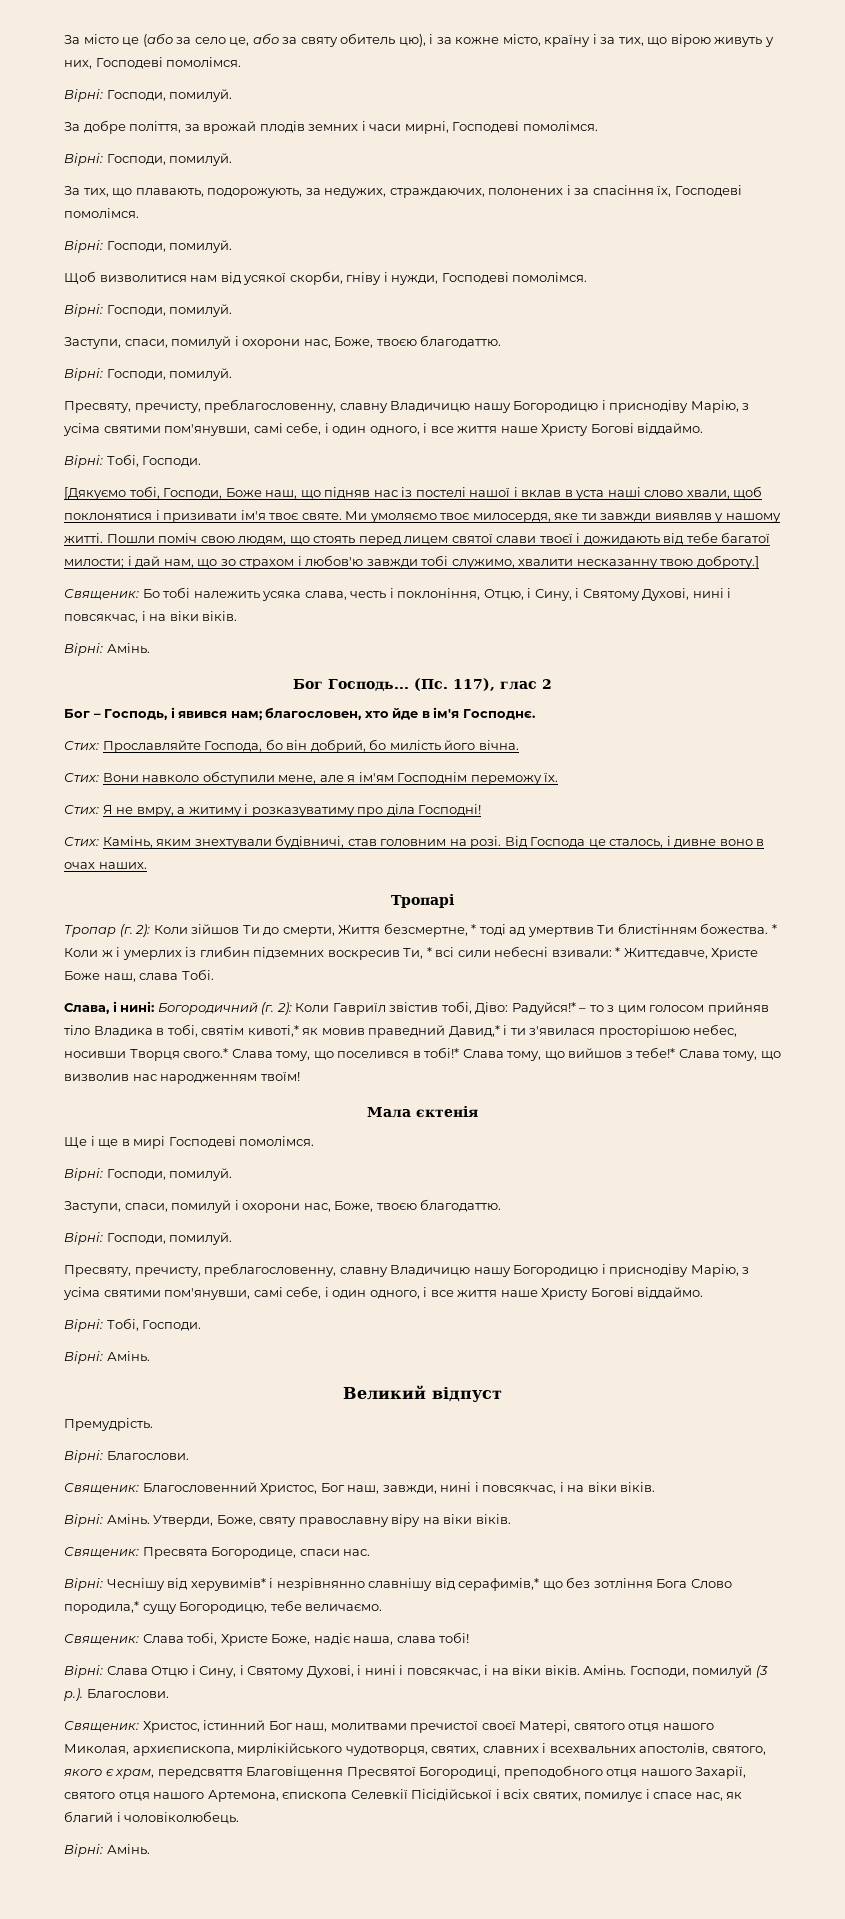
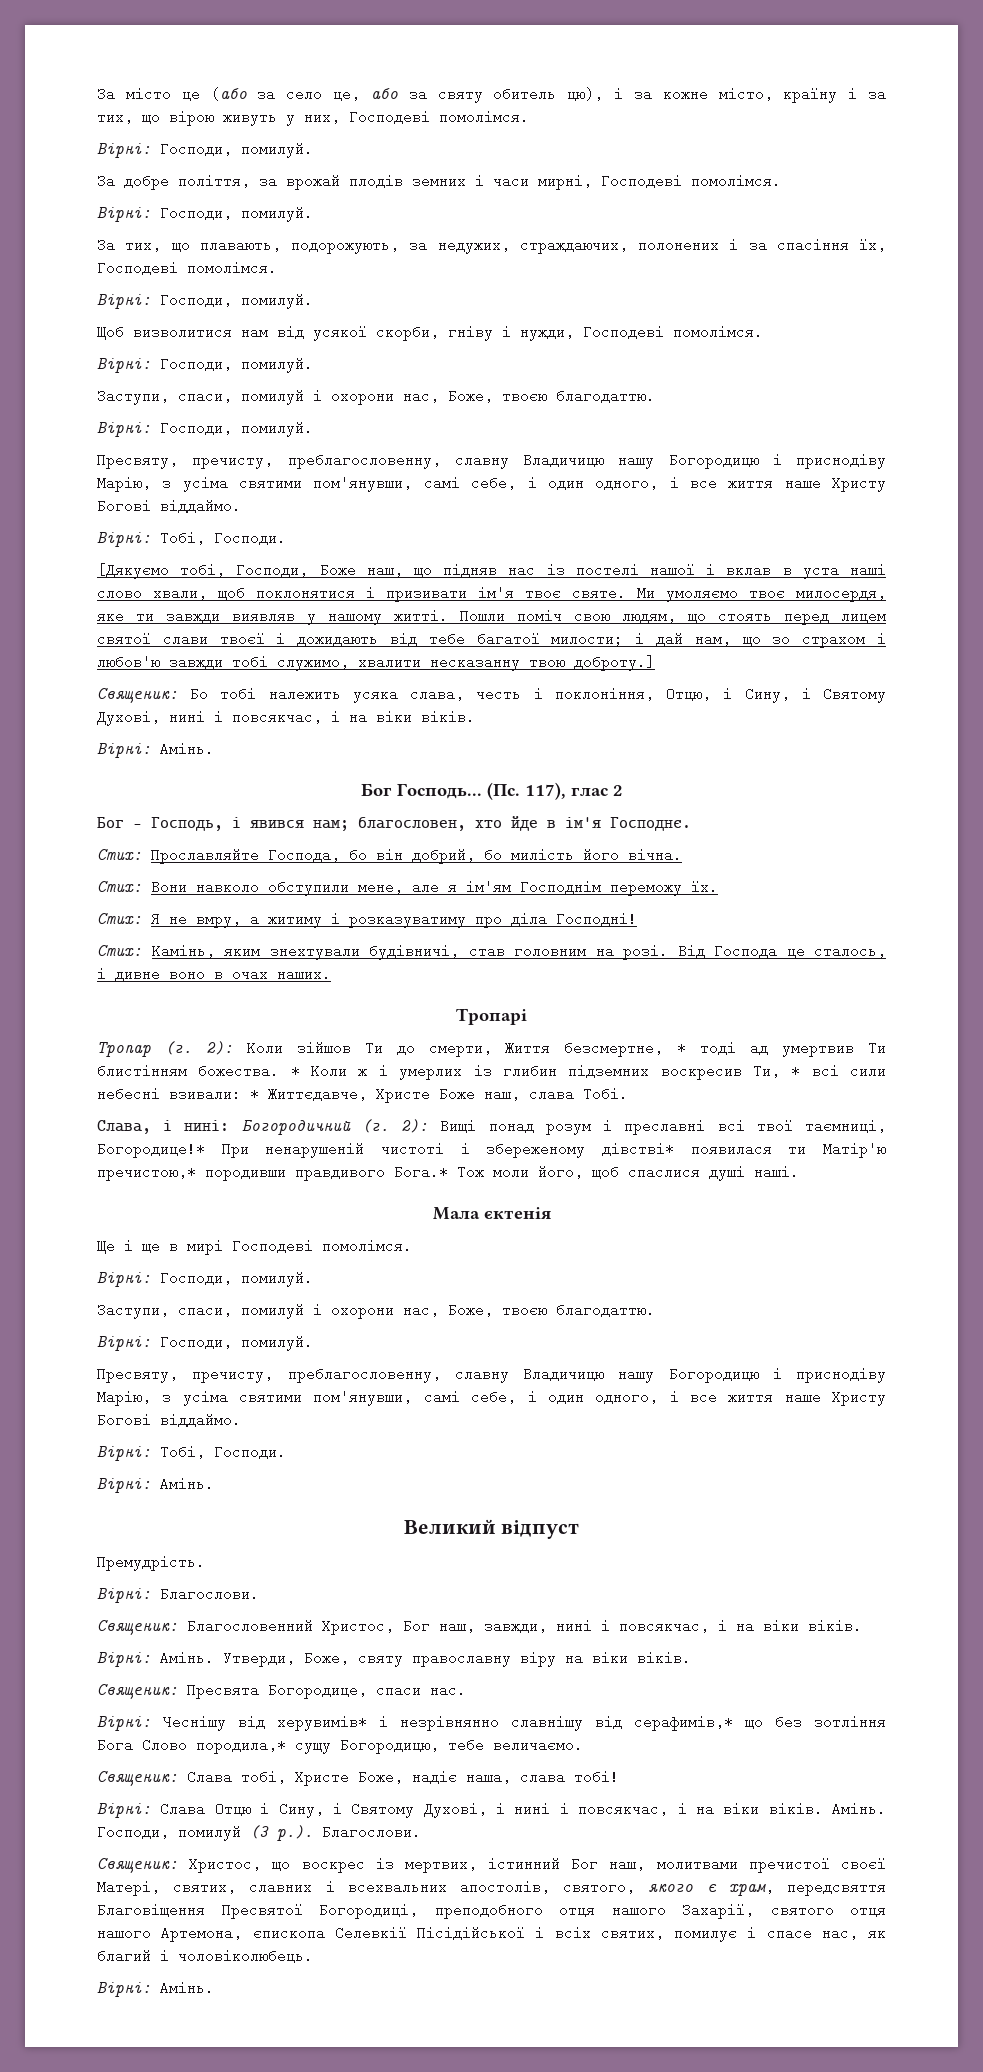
[295,1001,769,1015] [64,1024,738,1038] [64,1047,781,1061] [64,1071,300,1084] Коли Гавриїл звістив тобі, Діво: Радуйся!* – то з цим голосом прийняв тіло Владика в тобі, святім кивоті,* як мовив праведний Давид,* і ти з'явилася просторішою небес, носивши Творця свого.* Слава тому, що поселився в тобі!* Слава тому, що вийшов з тебе!* Слава тому, що визволив нас народженням твоїм! -> [440,1117,887,1135] [97,1140,886,1158] [97,1163,799,1181] Вищі понад розум і преславні всі твої таємниці, Богородице!* При ненарушеній чистоті і збереженому дівстві* появилася ти Матір'ю пречистою,* породивши правдивого Бога.* Тож моли його, щоб спаслися душі наші.
(200, 1727) none -> [272,1855,477,1873] що воскрес із мертвих,
[573,1723,714,1732] [64,1743,428,1756] святого отця нашого Миколая, архиєпископа, мирлікійського чудотворця, -> (160, 1887) none

